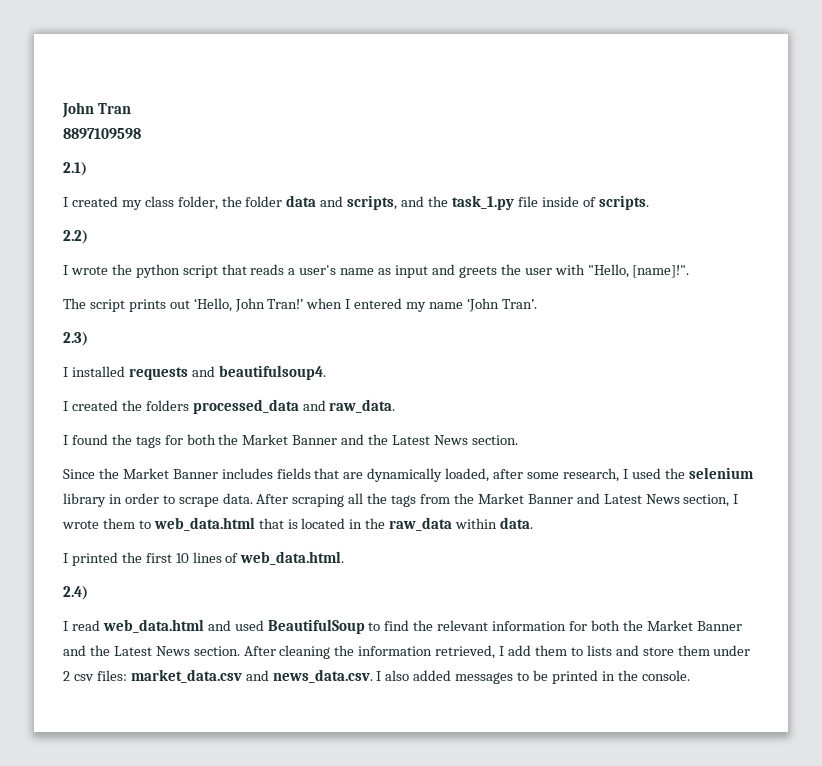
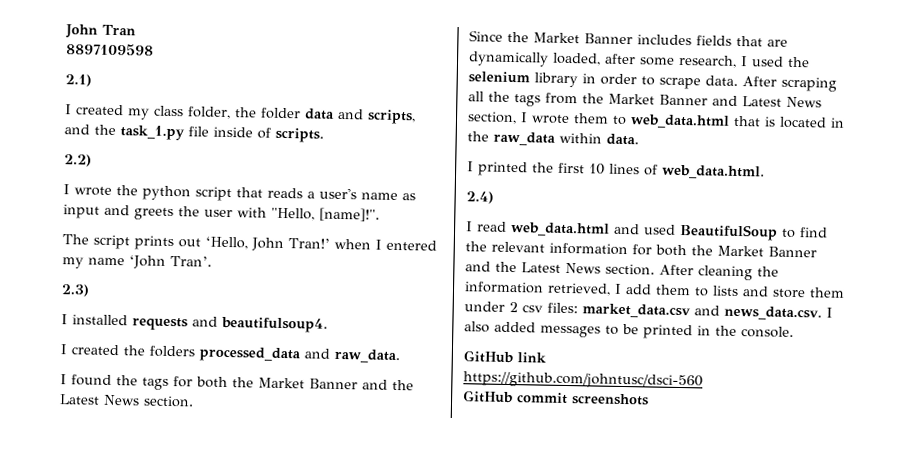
(690, 675) none -> [463,350,547,364] [463,371,703,390] [463,390,649,406] // GitHub link // https://github.com/johntusc/dsci-560 // GitHub commit screenshots

